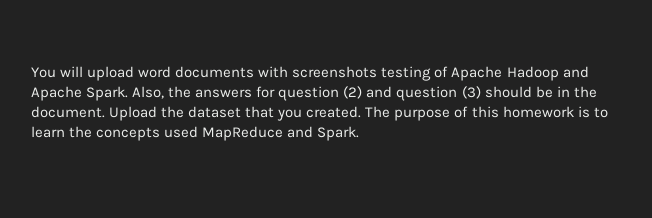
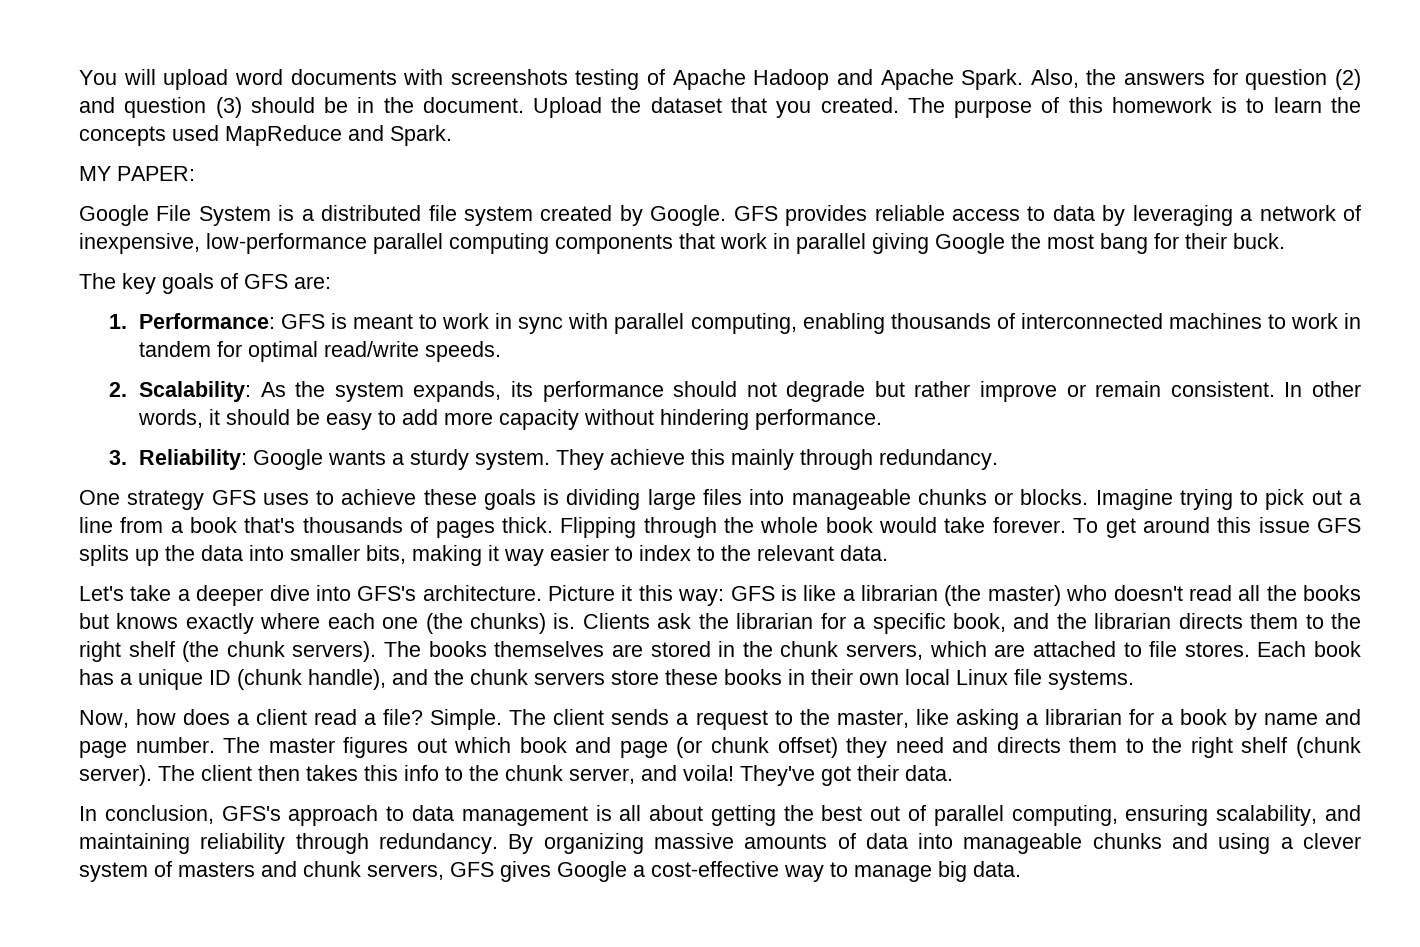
(360, 133) none -> [79,166,195,181] [79,205,1361,226] [79,233,1285,254] [79,273,331,294] [108,313,1361,334] [138,341,501,362] [108,381,1361,402] [137,409,882,430] [108,449,998,470] [79,489,1361,510] [79,517,1361,538] [79,545,888,566] [79,585,1361,606] [79,613,1361,634] [79,641,1361,662] [79,669,1134,690] [79,709,1361,730] [79,737,1361,758] [79,765,953,786] [79,805,1362,826] [79,833,1361,854] [79,861,1021,882] // MY PAPER: // Google File System is a distributed file system created by Google. GFS provides reliable access to data by leveraging a network of inexpensive, low-performance parallel computing components that work in parallel giving Google the most bang for their buck. // The key goals of GFS are: // 1. Performance: GFS is meant to work in sync with parallel computing, enabling thousands of interconnected machines to work in tandem for optimal read/write speeds. // 2. Scalability: As the system expands, its performance should not degrade but rather improve or remain consistent. In other words, it should be easy to add more capacity without hindering performance. // 3. Reliability: Google wants a sturdy system. They achieve this mainly through redundancy. // One strategy GFS uses to achieve these goals is dividing large files into manageable chunks or blocks. Imagine trying to pick out a line from a book that's thousands of pages thick. Flipping through the whole book would take forever. To get around this issue GFS splits up the data into smaller bits, making it way easier to index to the relevant data. // Let's take a deeper dive into GFS's architecture. Picture it this way: GFS is like a librarian (the master) who doesn't read all the books but knows exactly where each one (the chunks) is. Clients ask the librarian for a specific book, and the librarian directs them to the right shelf (the chunk servers). The books themselves are stored in the chunk servers, which are attached to file stores. Each book has a unique ID (chunk handle), and the chunk servers store these books in their own local Linux file systems. // Now, how does a client read a file? Simple. The client sends a request to the master, like asking a librarian for a book by name and page number. The master figures out which book and page (or chunk offset) they need and directs them to the right shelf (chunk server). The client then takes this info to the chunk server, and voila! They've got their data. // In conclusion, GFS's approach to data management is all about getting the best out of parallel computing, ensuring scalability, and maintaining reliability through redundancy. By organizing massive amounts of data into manageable chunks and using a clever system of masters and chunk servers, GFS gives Google a cost-effective way to manage big data.

